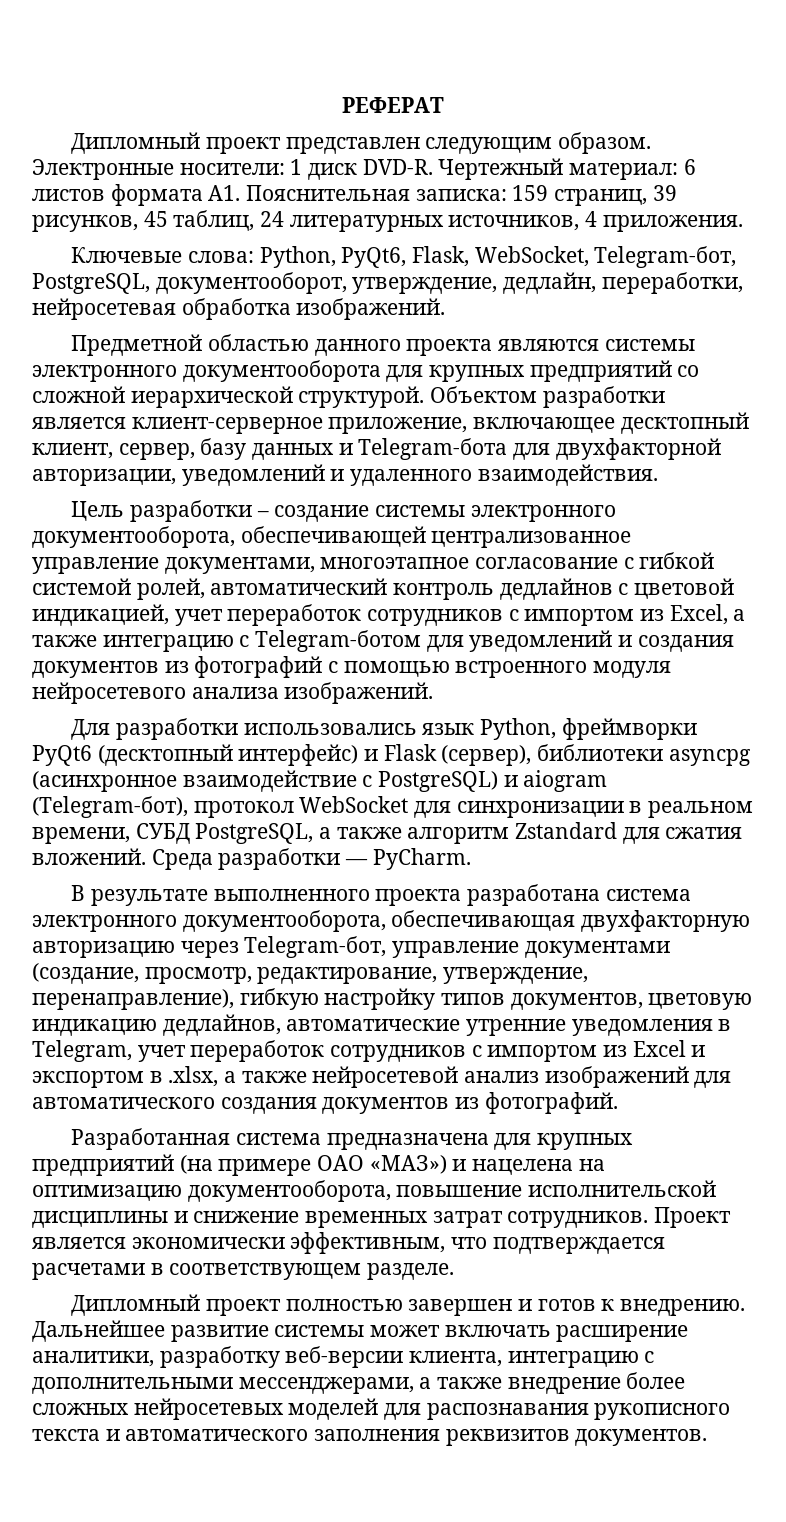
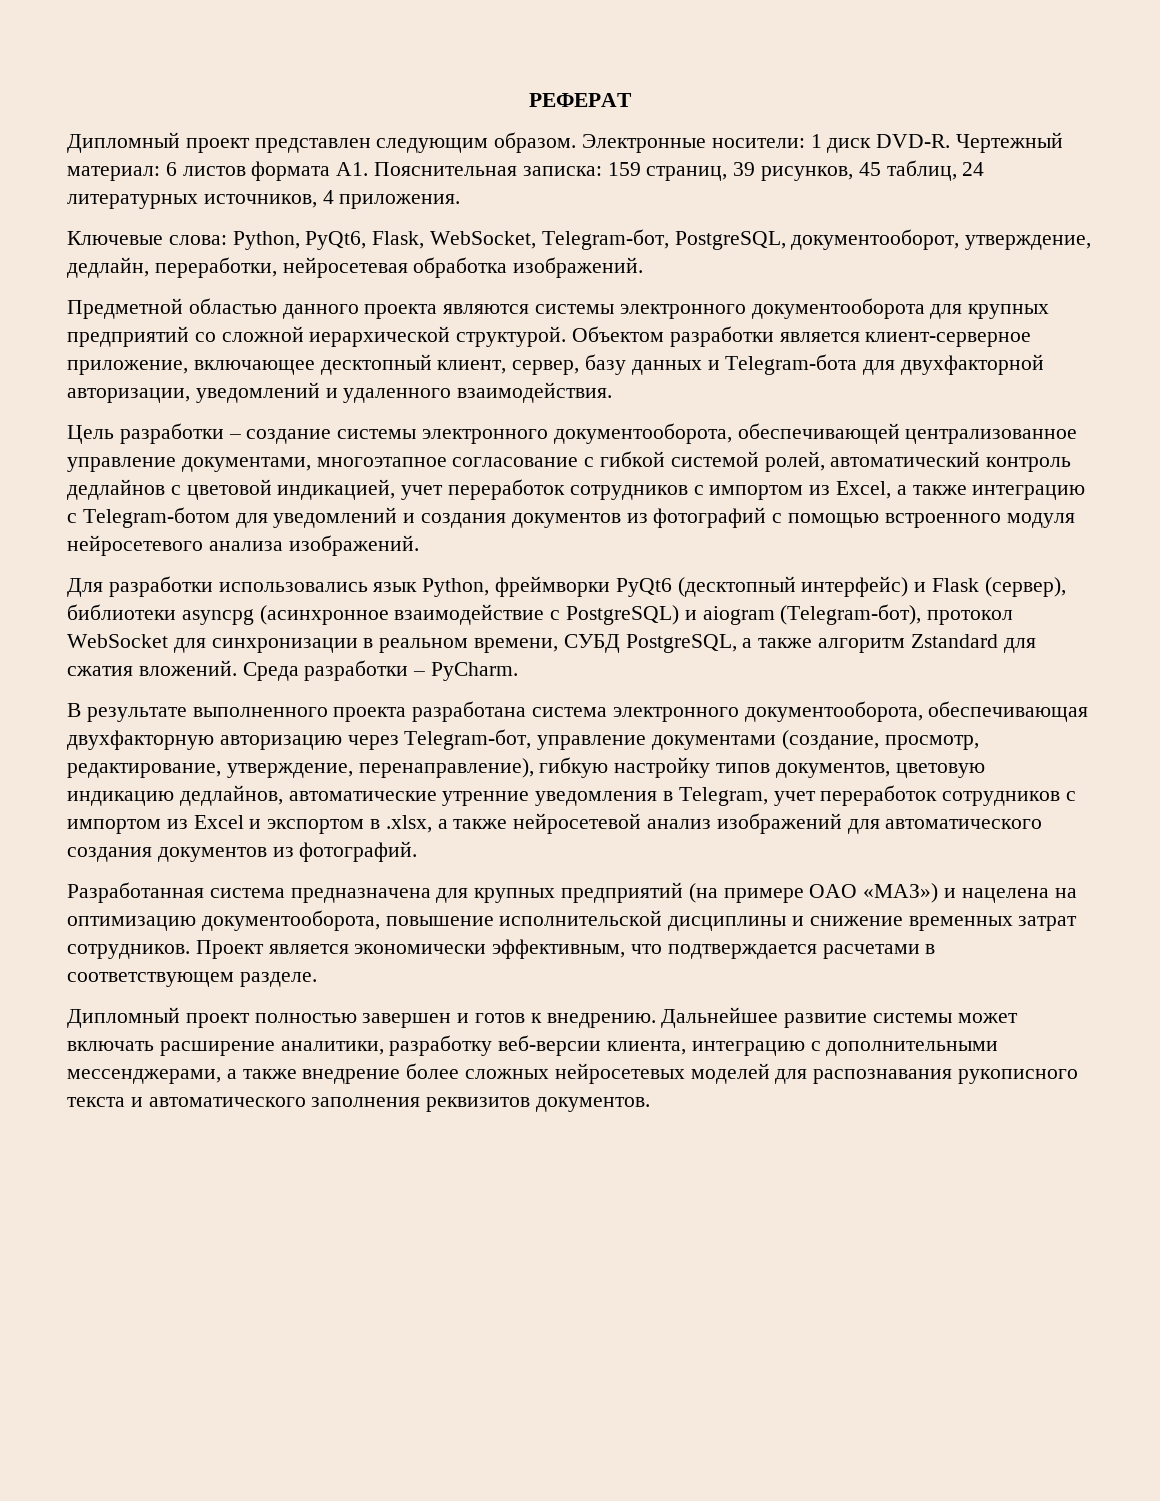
[345,859,369,865] — -> [413,671,426,676] –

